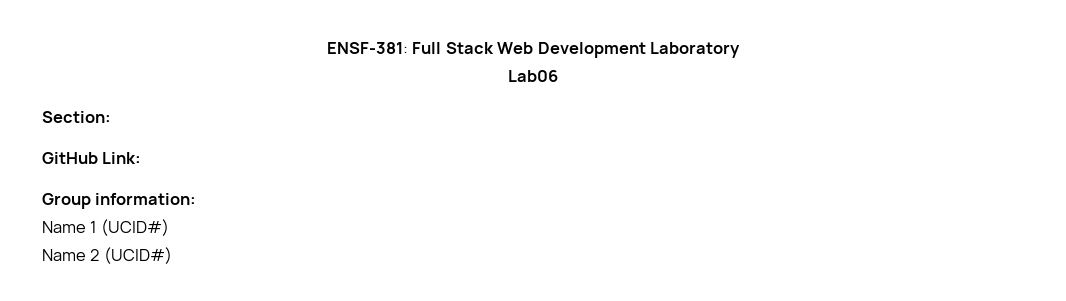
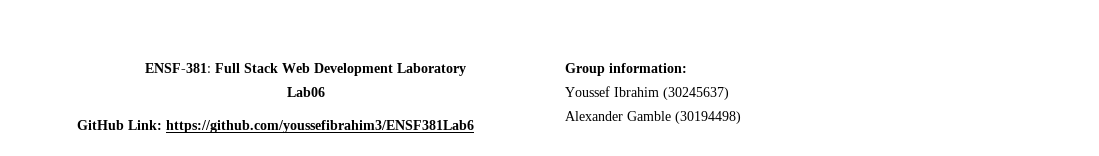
[42,111,111,123] // Section: -> (325, 92) none
(142, 158) none -> [166,120,474,133] https://github.com/youssefibrahim3/ENSF381Lab6
[42,219,169,236] [42,247,172,264] Name 1 (UCID#) // Name 2 (UCID#) -> [565,86,729,100] [565,111,741,124] Youssef Ibrahim (30245637) // Alexander Gamble (30194498)

